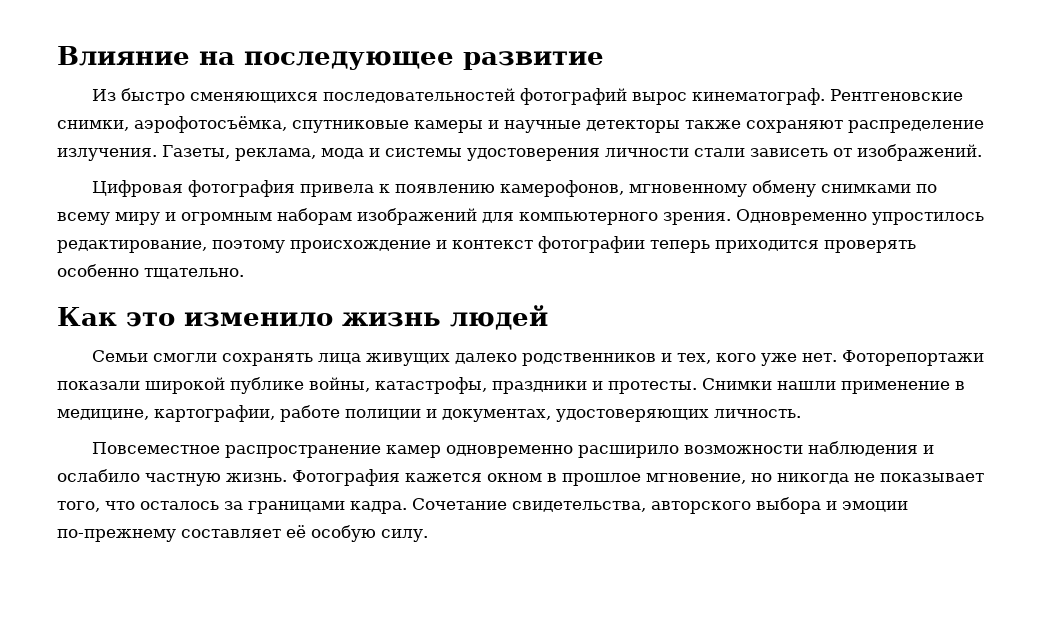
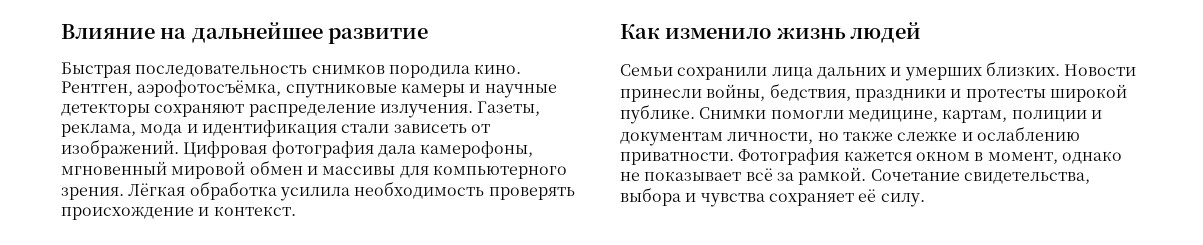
[244,51,454,70] последующее -> [191,22,323,43] дальнейшее
[92,88,964,105] [57,120,129,131] Из быстро сменяющихся последовательностей фотографий вырос кинематограф. Рентгеновские снимки, -> [61,62,522,78] [61,81,133,96] Быстрая последовательность снимков породила кино. Рентген,
[685,120,741,129] также -> (150, 110) none
[385,148,689,161] системы удостоверения личности -> [201,120,337,137] идентификация
(982, 152) // -> (179, 148) none
[300,180,938,197] [57,208,984,225] [57,236,916,253] [57,264,244,279] привела к появлению камерофонов, мгновенному обмену снимками по всему миру и огромным наборам изображений для компьютерного зрения. Одновременно упростилось редактирование, поэтому происхождение и контекст фотографии теперь приходится проверять особенно тщательно. -> [377,141,534,158] [61,160,567,179] [61,181,575,201] [61,206,296,220] дала камерофоны, мгновенный мировой обмен и массивы для компьютерного зрения. Лёгкая обработка усилила необходимость проверять происхождение и контекст.
[126,312,175,327] это -> (660, 31) none
[153,350,985,366] [57,377,965,394] [57,405,801,422] [92,441,935,458] [57,469,984,486] [57,501,407,514] смогли сохранять лица живущих далеко родственников и тех, кого уже нет. Фоторепортажи показали широкой публике войны, катастрофы, праздники и протесты. Снимки нашли применение в медицине, картографии, работе полиции и документах, удостоверяющих личность. // Повсеместное распространение камер одновременно расширило возможности наблюдения и ослабило частную жизнь. Фотография кажется окном в прошлое мгновение, но никогда не показывает того, что осталось за границами кадра. -> [677,61,1137,81] [620,83,1127,102] [620,104,1102,124] [620,126,1080,146] [620,148,1122,165] [620,167,867,185] сохранили лица дальних и умерших близких. Новости принесли войны, бедствия, праздники и протесты широкой публике. Снимки помогли медицине, картам, полиции и документам личности, но также слежке и ослаблению приватности. Фотография кажется окном в момент, однако не показывает всё за рамкой.
[651,501,751,514] авторского -> (1090, 178) none
[842,501,908,512] [57,525,376,542] эмоции по-прежнему составляет её особую -> [700,189,877,207] чувства сохраняет её

